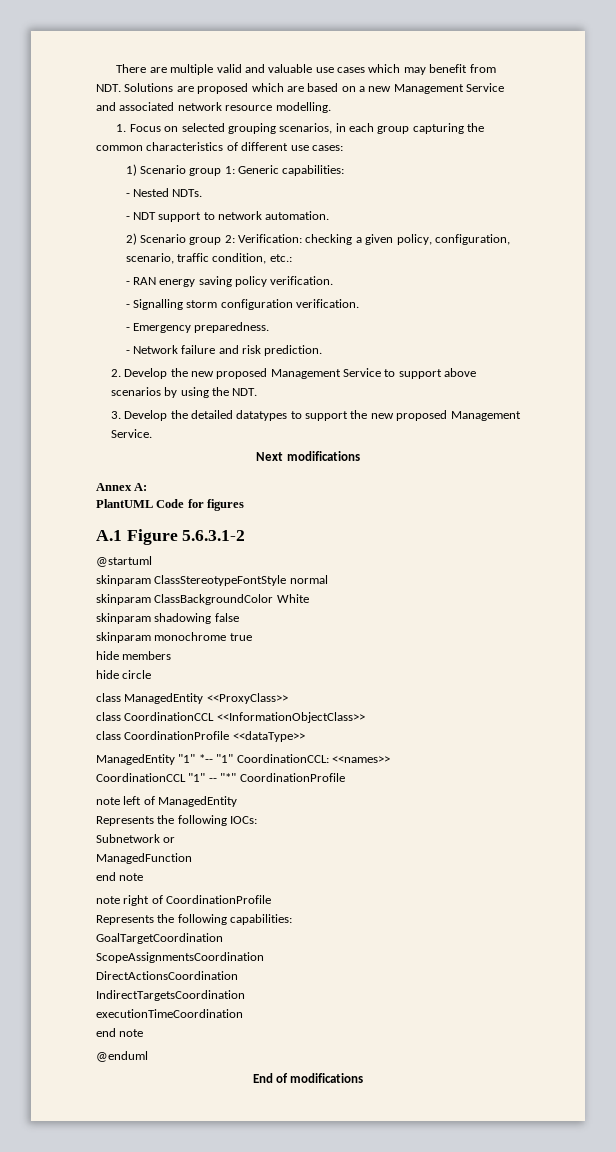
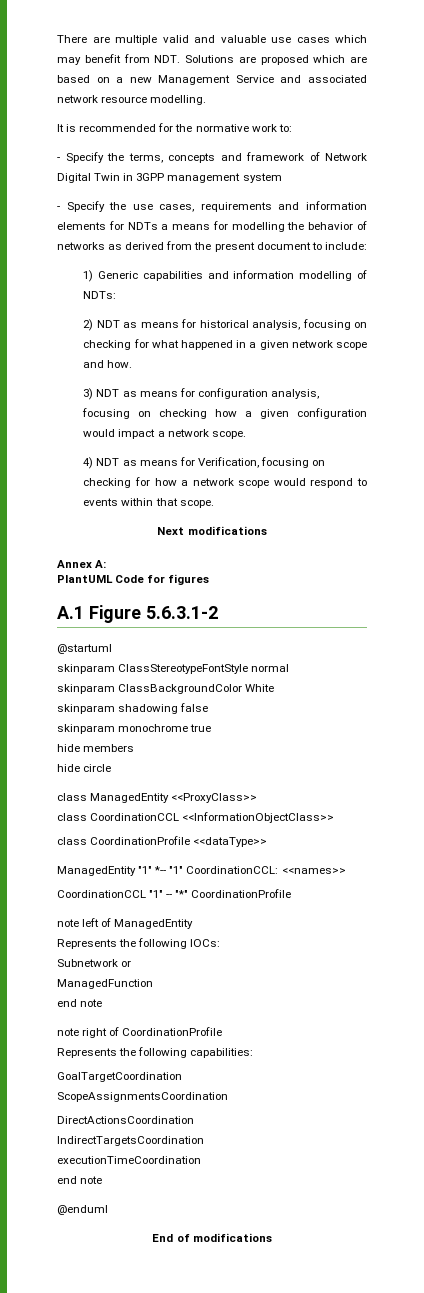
[116,123,485,134] [96,142,343,151] [125,164,345,176] [125,188,203,197] [125,211,330,222] [125,233,510,245] [125,253,292,264] [125,276,334,287] [125,299,360,310] [125,322,270,333] [125,345,323,356] [110,368,477,379] [110,387,258,398] [110,410,521,421] [110,429,152,438] 1. Focus on selected grouping scenarios, in each group capturing the common characteristics of different use cases: // 1) Scenario group 1: Generic capabilities: // - Nested NDTs. // - NDT support to network automation. // 2) Scenario group 2: Verification: checking a given policy, configuration, scenario, traffic condition, etc.: // - RAN energy saving policy verification. // - Signalling storm configuration verification. // - Emergency preparedness. // - Network failure and risk prediction. // 2. Develop the new proposed Management Service to support above scenarios by using the NDT. // 3. Develop the detailed datatypes to support the new proposed Management Service. -> [57,123,292,132] [57,152,367,163] [57,173,282,183] [57,201,367,212] [57,221,367,232] [57,241,367,252] [83,270,367,282] [83,291,117,299] [83,319,367,331] [83,339,367,350] [83,360,133,368] [83,388,319,400] [82,408,367,419] [83,429,246,439] [83,457,326,469] [83,477,367,488] [83,498,214,508] It is recommended for the normative work to: // - Specify the terms, concepts and framework of Network Digital Twin in 3GPP management system // - Specify the use cases, requirements and information elements for NDTs a means for modelling the behavior of networks as derived from the present document to include: // 1) Generic capabilities and information modelling of NDTs: // 2) NDT as means for historical analysis, focusing on checking for what happened in a given network scope and how. // 3) NDT as means for configuration analysis, focusing on checking how a given configuration would impact a network scope. // 4) NDT as means for Verification, focusing on checking for how a network scope would respond to events within that scope.

